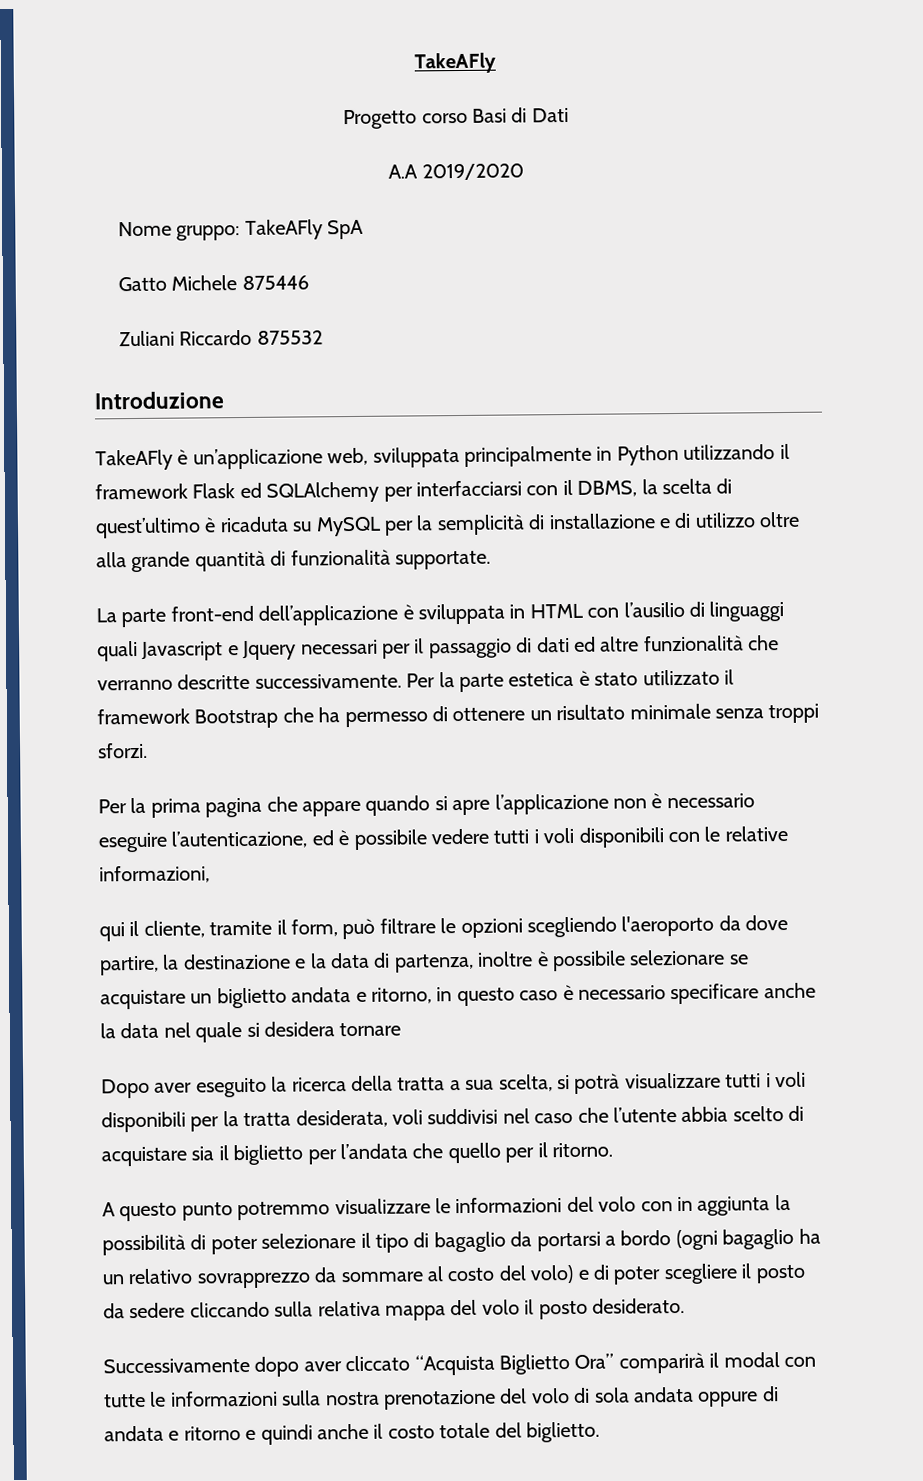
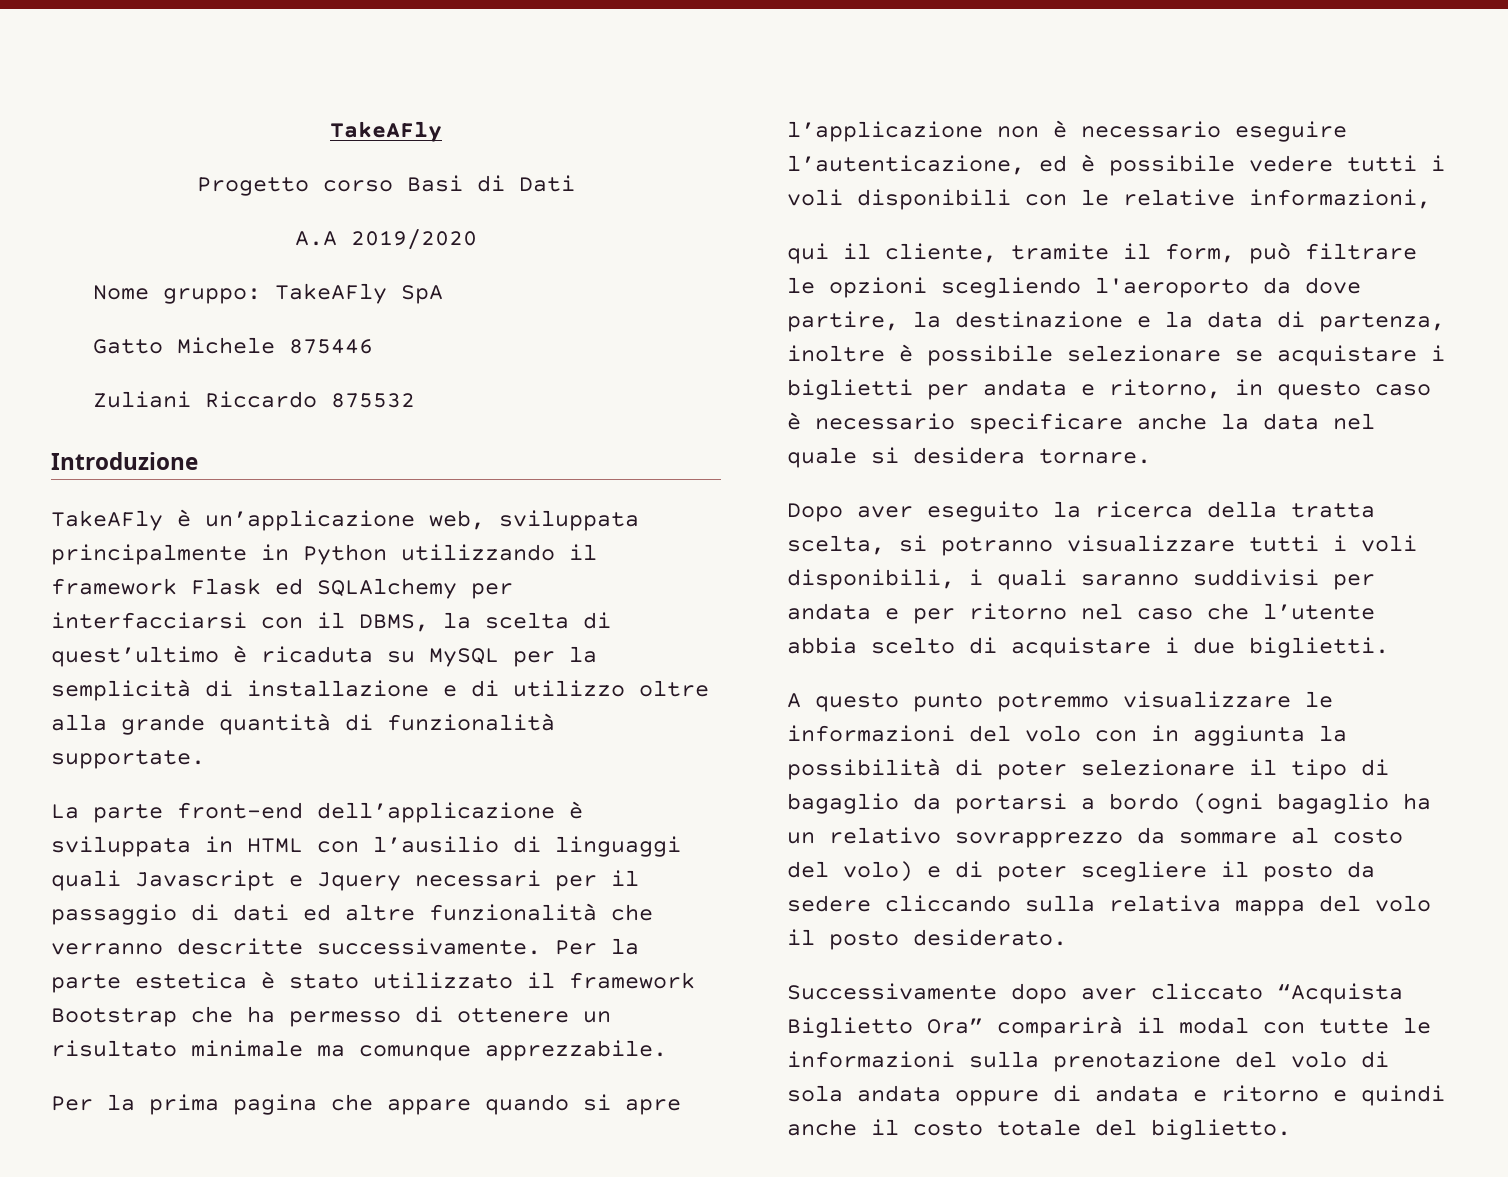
[714,703,820,724] [98,742,148,759] senza troppi sforzi. -> [317,1040,667,1061] ma comunque apprezzabile.
[190,987,287,1009] un biglietto -> [1431,345,1445,361] [787,379,969,400] i biglietti per
[339,1022,402,1037] tornare -> [1039,449,1151,464] tornare.
[449,1079,495,1091] a sua -> (1375, 510) none
[574,1073,621,1094] potrà -> [941,537,1053,556] potranno
[101,1108,499,1133] disponibili per la tratta desiderata, voli suddivisi -> [787,569,1375,590] [787,603,1067,624] disponibili, i quali saranno suddivisi per andata e per ritorno
[191,1142,613,1166] sia il biglietto per l’andata che quello per il ritorno. -> [1165,637,1389,658] i due biglietti.
[325,1391,380,1406] nostra -> (1039, 1059) none

